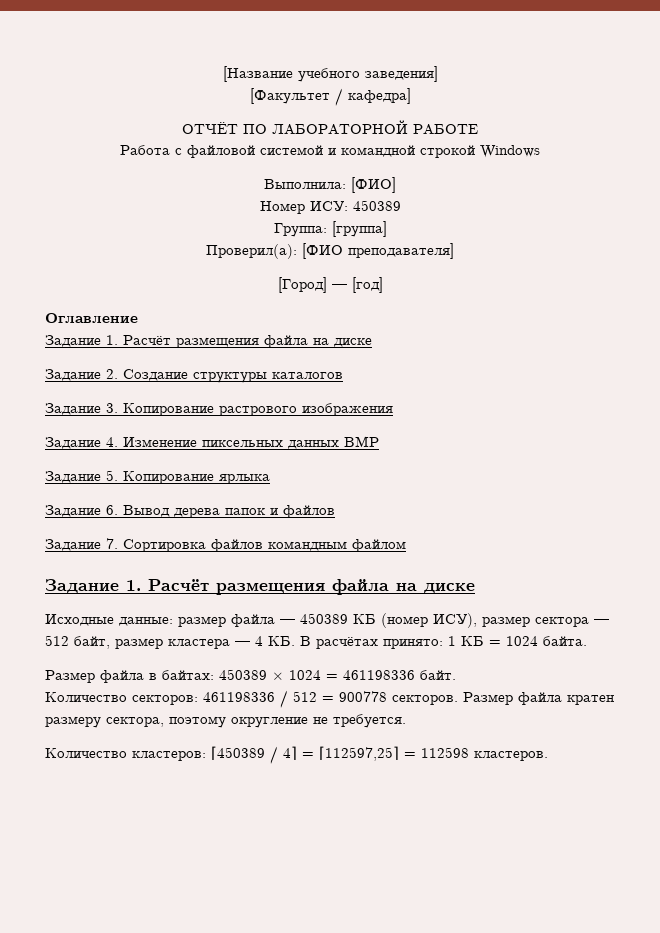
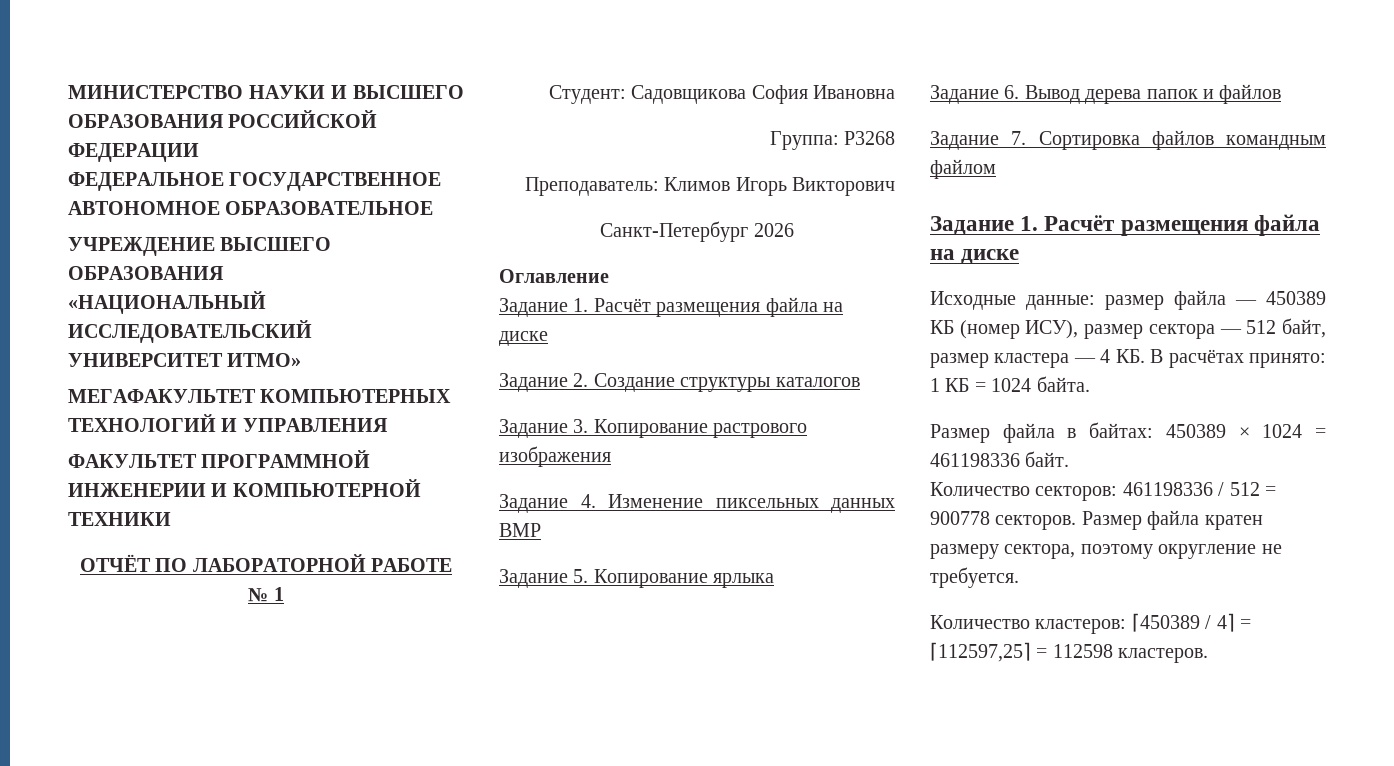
[222,66,438,82] [249,88,411,106] [182,120,478,135] [120,145,540,158] [264,177,396,193] [259,200,401,214] [273,221,387,237] [206,243,454,259] [277,277,383,293] [Название учебного заведения] // [Факультет / кафедра] // ОТЧЁТ ПО ЛАБОРАТОРНОЙ РАБОТЕ // Работа с файловой системой и командной строкой Windows // Выполнила: [ФИО] // Номер ИСУ: 450389 // Группа: [группа] // Проверил(а): [ФИО преподавателя] // [Город] — [год] -> [68,85,464,99] [68,110,378,128] [68,143,199,162] [68,172,442,191] [68,201,434,215] [68,237,332,256] [68,266,224,280] [68,291,266,314] [68,320,312,343] [68,353,302,367] [68,389,452,403] [68,414,388,432] [68,450,371,468] [68,479,421,497] [68,512,171,526] [79,554,453,572] [248,587,284,602] [548,85,895,104] [769,131,895,150] [524,177,895,196] [600,221,794,242] МИНИСТЕРСТВО НАУКИ И ВЫСШЕГО ОБРАЗОВАНИЯ РОССИЙСКОЙ ФЕДЕРАЦИИ // ФЕДЕРАЛЬНОЕ ГОСУДАРСТВЕННОЕ АВТОНОМНОЕ ОБРАЗОВАТЕЛЬНОЕ // УЧРЕЖДЕНИЕ ВЫСШЕГО ОБРАЗОВАНИЯ // «НАЦИОНАЛЬНЫЙ ИССЛЕДОВАТЕЛЬСКИЙ УНИВЕРСИТЕТ ИТМО» // МЕГАФАКУЛЬТЕТ КОМПЬЮТЕРНЫХ ТЕХНОЛОГИЙ И УПРАВЛЕНИЯ // ФАКУЛЬТЕТ ПРОГРАММНОЙ ИНЖЕНЕРИИ И КОМПЬЮТЕРНОЙ ТЕХНИКИ // ОТЧЁТ ПО ЛАБОРАТОРНОЙ РАБОТЕ № 1 // Студент: Садовщикова София Ивановна // Группа: P3268 // Преподаватель: Климов Игорь Викторович // Санкт-Петербург 2026

